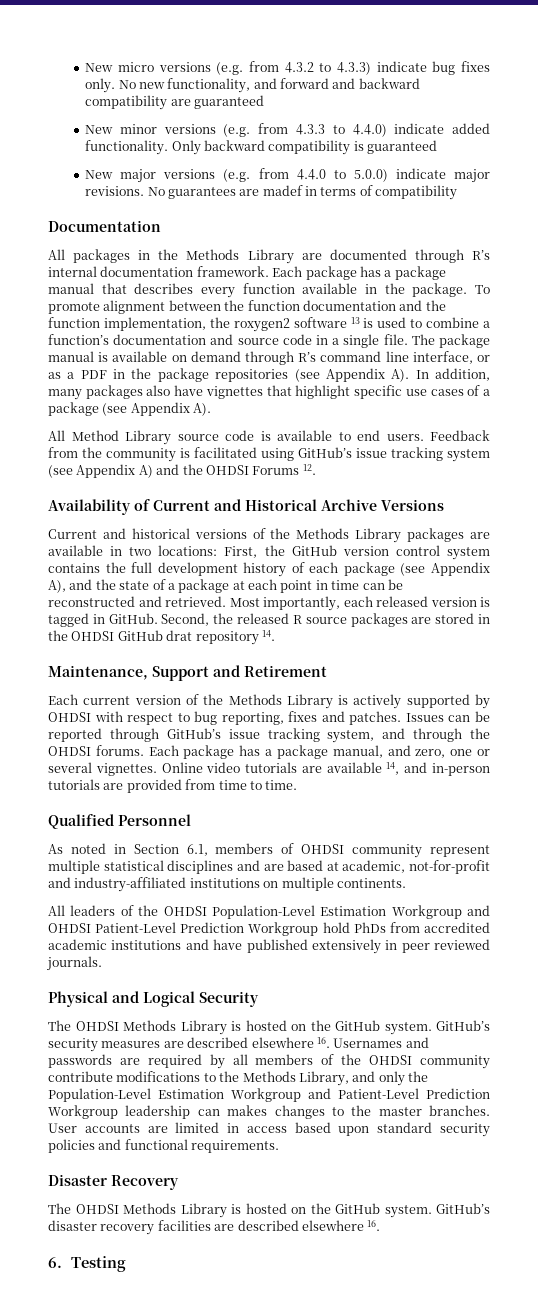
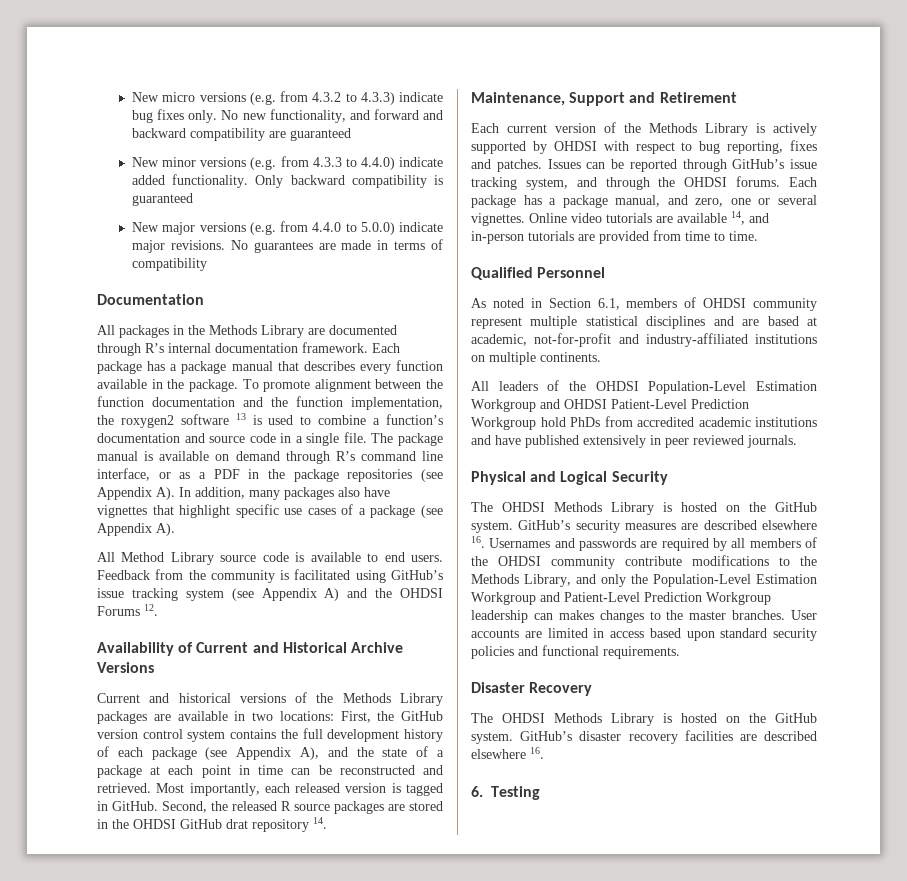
[262,185,303,196] madef -> [341,240,372,250] made

